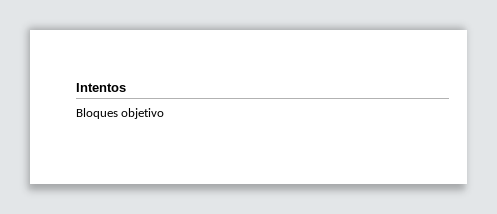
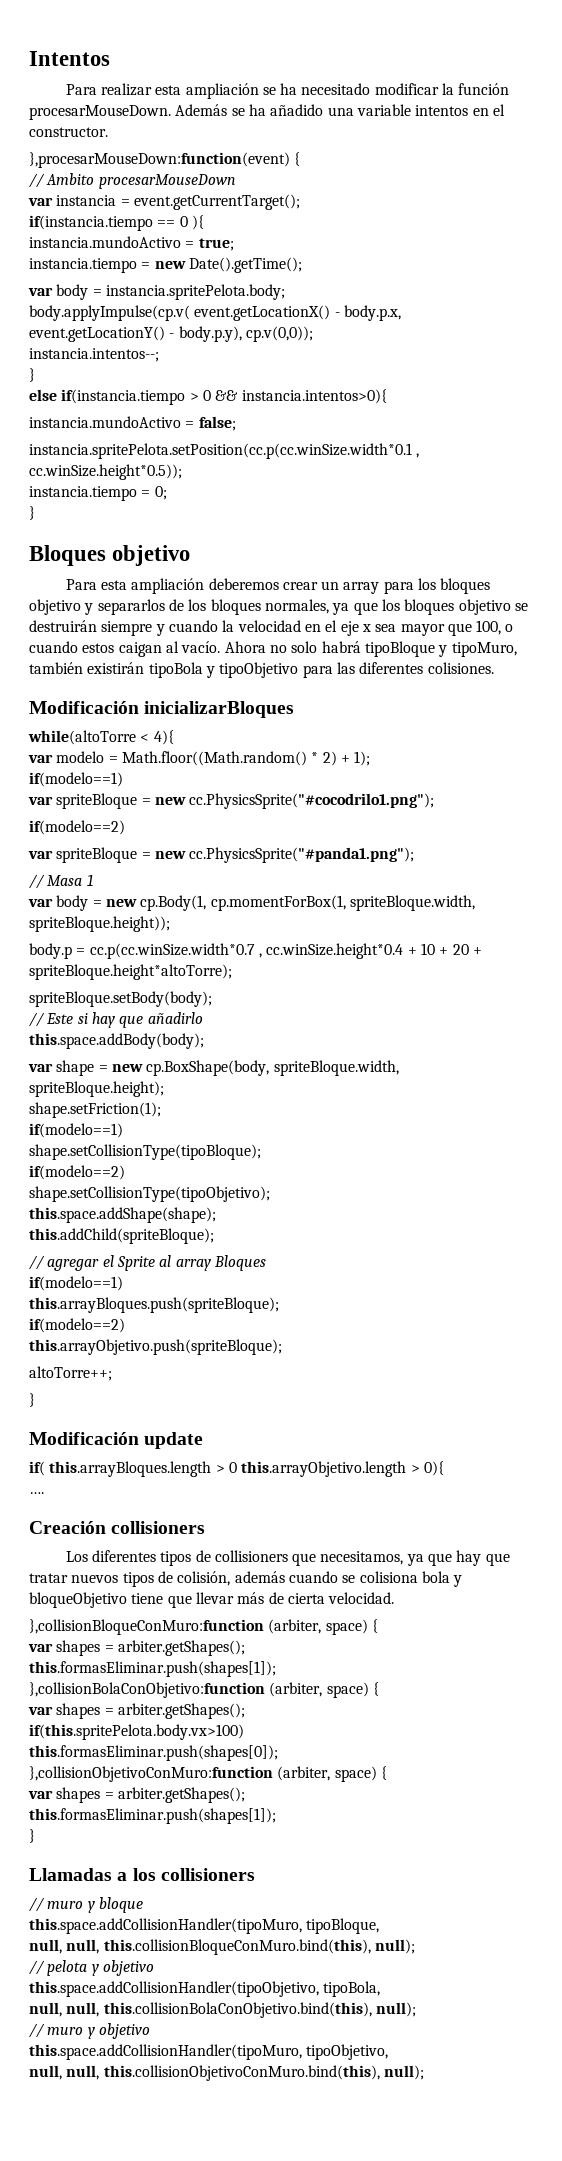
[76,108,165,119] Bloques objetivo -> [65,83,510,99] [29,104,505,120] [29,127,108,137] [29,152,301,168] [29,173,236,189] [28,194,300,210] [29,215,204,231] [29,236,234,251] [29,257,302,273] [28,284,285,300] [29,305,401,321] [29,326,313,342] [29,348,159,362] [29,368,35,382] [29,389,387,405] [29,416,236,431] [29,443,420,459] [29,464,182,480] [29,486,167,501] [29,506,35,520] [29,545,191,566] [65,578,491,594] [29,599,528,615] [29,620,514,636] [29,641,517,657] [29,662,494,678] [29,701,295,718] [28,730,174,745] [28,751,371,766] [29,772,123,787] [28,793,435,809] [29,820,125,835] [28,847,415,863] [29,874,93,889] [28,895,475,911] [29,916,170,932] [29,943,482,959] [29,964,232,980] [29,991,212,1007] [29,1012,203,1028] [29,1033,204,1049] [28,1060,399,1076] [29,1081,164,1097] [29,1102,161,1118] [29,1123,123,1138] [29,1144,261,1160] [29,1165,125,1180] [29,1186,270,1202] [29,1207,216,1223] [29,1228,214,1244] [29,1255,266,1271] [29,1276,123,1291] [29,1297,279,1313] [29,1318,125,1333] [29,1339,282,1355] [29,1366,112,1381] [29,1393,35,1407] [29,1432,204,1449] [29,1461,444,1477] [29,1492,44,1494] [29,1521,206,1534] [65,1550,510,1566] [29,1571,463,1587] [29,1592,395,1608] [29,1619,378,1635] [28,1640,245,1656] [29,1661,276,1677] [29,1682,379,1698] [28,1703,245,1719] [29,1724,244,1740] [29,1745,278,1761] [29,1766,387,1782] [28,1787,245,1803] [29,1808,276,1824] [29,1829,35,1843] [29,1868,255,1881] [29,1897,143,1913] [29,1918,380,1934] [29,1939,415,1955] [29,1960,154,1976] [29,1981,381,1997] [29,2002,416,2018] [29,2023,150,2039] [29,2044,389,2060] [29,2065,424,2081] Para realizar esta ampliación se ha necesitado modificar la función procesarMouseDown. Además se ha añadido una variable intentos en el constructor. // },procesarMouseDown:function(event) { // // Ambito procesarMouseDown // var instancia = event.getCurrentTarget(); // if(instancia.tiempo == 0 ){ // instancia.mundoActivo = true; // instancia.tiempo = new Date().getTime(); // var body = instancia.spritePelota.body; // body.applyImpulse(cp.v( event.getLocationX() - body.p.x, event.getLocationY() - body.p.y), cp.v(0,0)); // instancia.intentos--; // } // else if(instancia.tiempo > 0 && instancia.intentos>0){ // instancia.mundoActivo = false; // instancia.spritePelota.setPosition(cc.p(cc.winSize.width*0.1 , cc.winSize.height*0.5)); // instancia.tiempo = 0; // } // Bloques objetivo // Para esta ampliación deberemos crear un array para los bloques objetivo y separarlos de los bloques normales, ya que los bloques objetivo se destruirán siempre y cuando la velocidad en el eje x sea mayor que 100, o cuando estos caigan al vacío. Ahora no solo habrá tipoBloque y tipoMuro, también existirán tipoBola y tipoObjetivo para las diferentes colisiones. // Modificación inicializarBloques // while(altoTorre < 4){ // var modelo = Math.floor((Math.random() * 2) + 1); // if(modelo==1) // var spriteBloque = new cc.PhysicsSprite("#cocodrilo1.png"); // if(modelo==2) // var spriteBloque = new cc.PhysicsSprite("#panda1.png"); // // Masa 1 // var body = new cp.Body(1, cp.momentForBox(1, spriteBloque.width, spriteBloque.height)); // body.p = cc.p(cc.winSize.width*0.7 , cc.winSize.height*0.4 + 10 + 20 + spriteBloque.height*altoTorre); // spriteBloque.setBody(body); // // Este si hay que añadirlo // this.space.addBody(body); // var shape = new cp.BoxShape(body, spriteBloque.width, spriteBloque.height); // shape.setFriction(1); // if(modelo==1) // shape.setCollisionType(tipoBloque); // if(modelo==2) // shape.setCollisionType(tipoObjetivo); // this.space.addShape(shape); // this.addChild(spriteBloque); // // agregar el Sprite al array Bloques // if(modelo==1) // this.arrayBloques.push(spriteBloque); // if(modelo==2) // this.arrayObjetivo.push(spriteBloque); // altoTorre++; // } // Modificación update // if( this.arrayBloques.length > 0 this.arrayObjetivo.length > 0){ // …. // Creación collisioners // Los diferentes tipos de collisioners que necesitamos, ya que hay que tratar nuevos tipos de colisión, además cuando se colisiona bola y bloqueObjetivo tiene que llevar más de cierta velocidad. // },collisionBloqueConMuro:function (arbiter, space) { // var shapes = arbiter.getShapes(); // this.formasEliminar.push(shapes[1]); // },collisionBolaConObjetivo:function (arbiter, space) { // var shapes = arbiter.getShapes(); // if(this.spritePelota.body.vx>100) // this.formasEliminar.push(shapes[0]); // },collisionObjetivoConMuro:function (arbiter, space) { // var shapes = arbiter.getShapes(); // this.formasEliminar.push(shapes[1]); // } // Llamadas a los collisioners // // muro y bloque // this.space.addCollisionHandler(tipoMuro, tipoBloque, // null, null, this.collisionBloqueConMuro.bind(this), null); // // pelota y objetivo // this.space.addCollisionHandler(tipoObjetivo, tipoBola, // null, null, this.collisionBolaConObjetivo.bind(this), null); // // muro y objetivo // this.space.addCollisionHandler(tipoMuro, tipoObjetivo, // null, null, this.collisionObjetivoConMuro.bind(this), null);

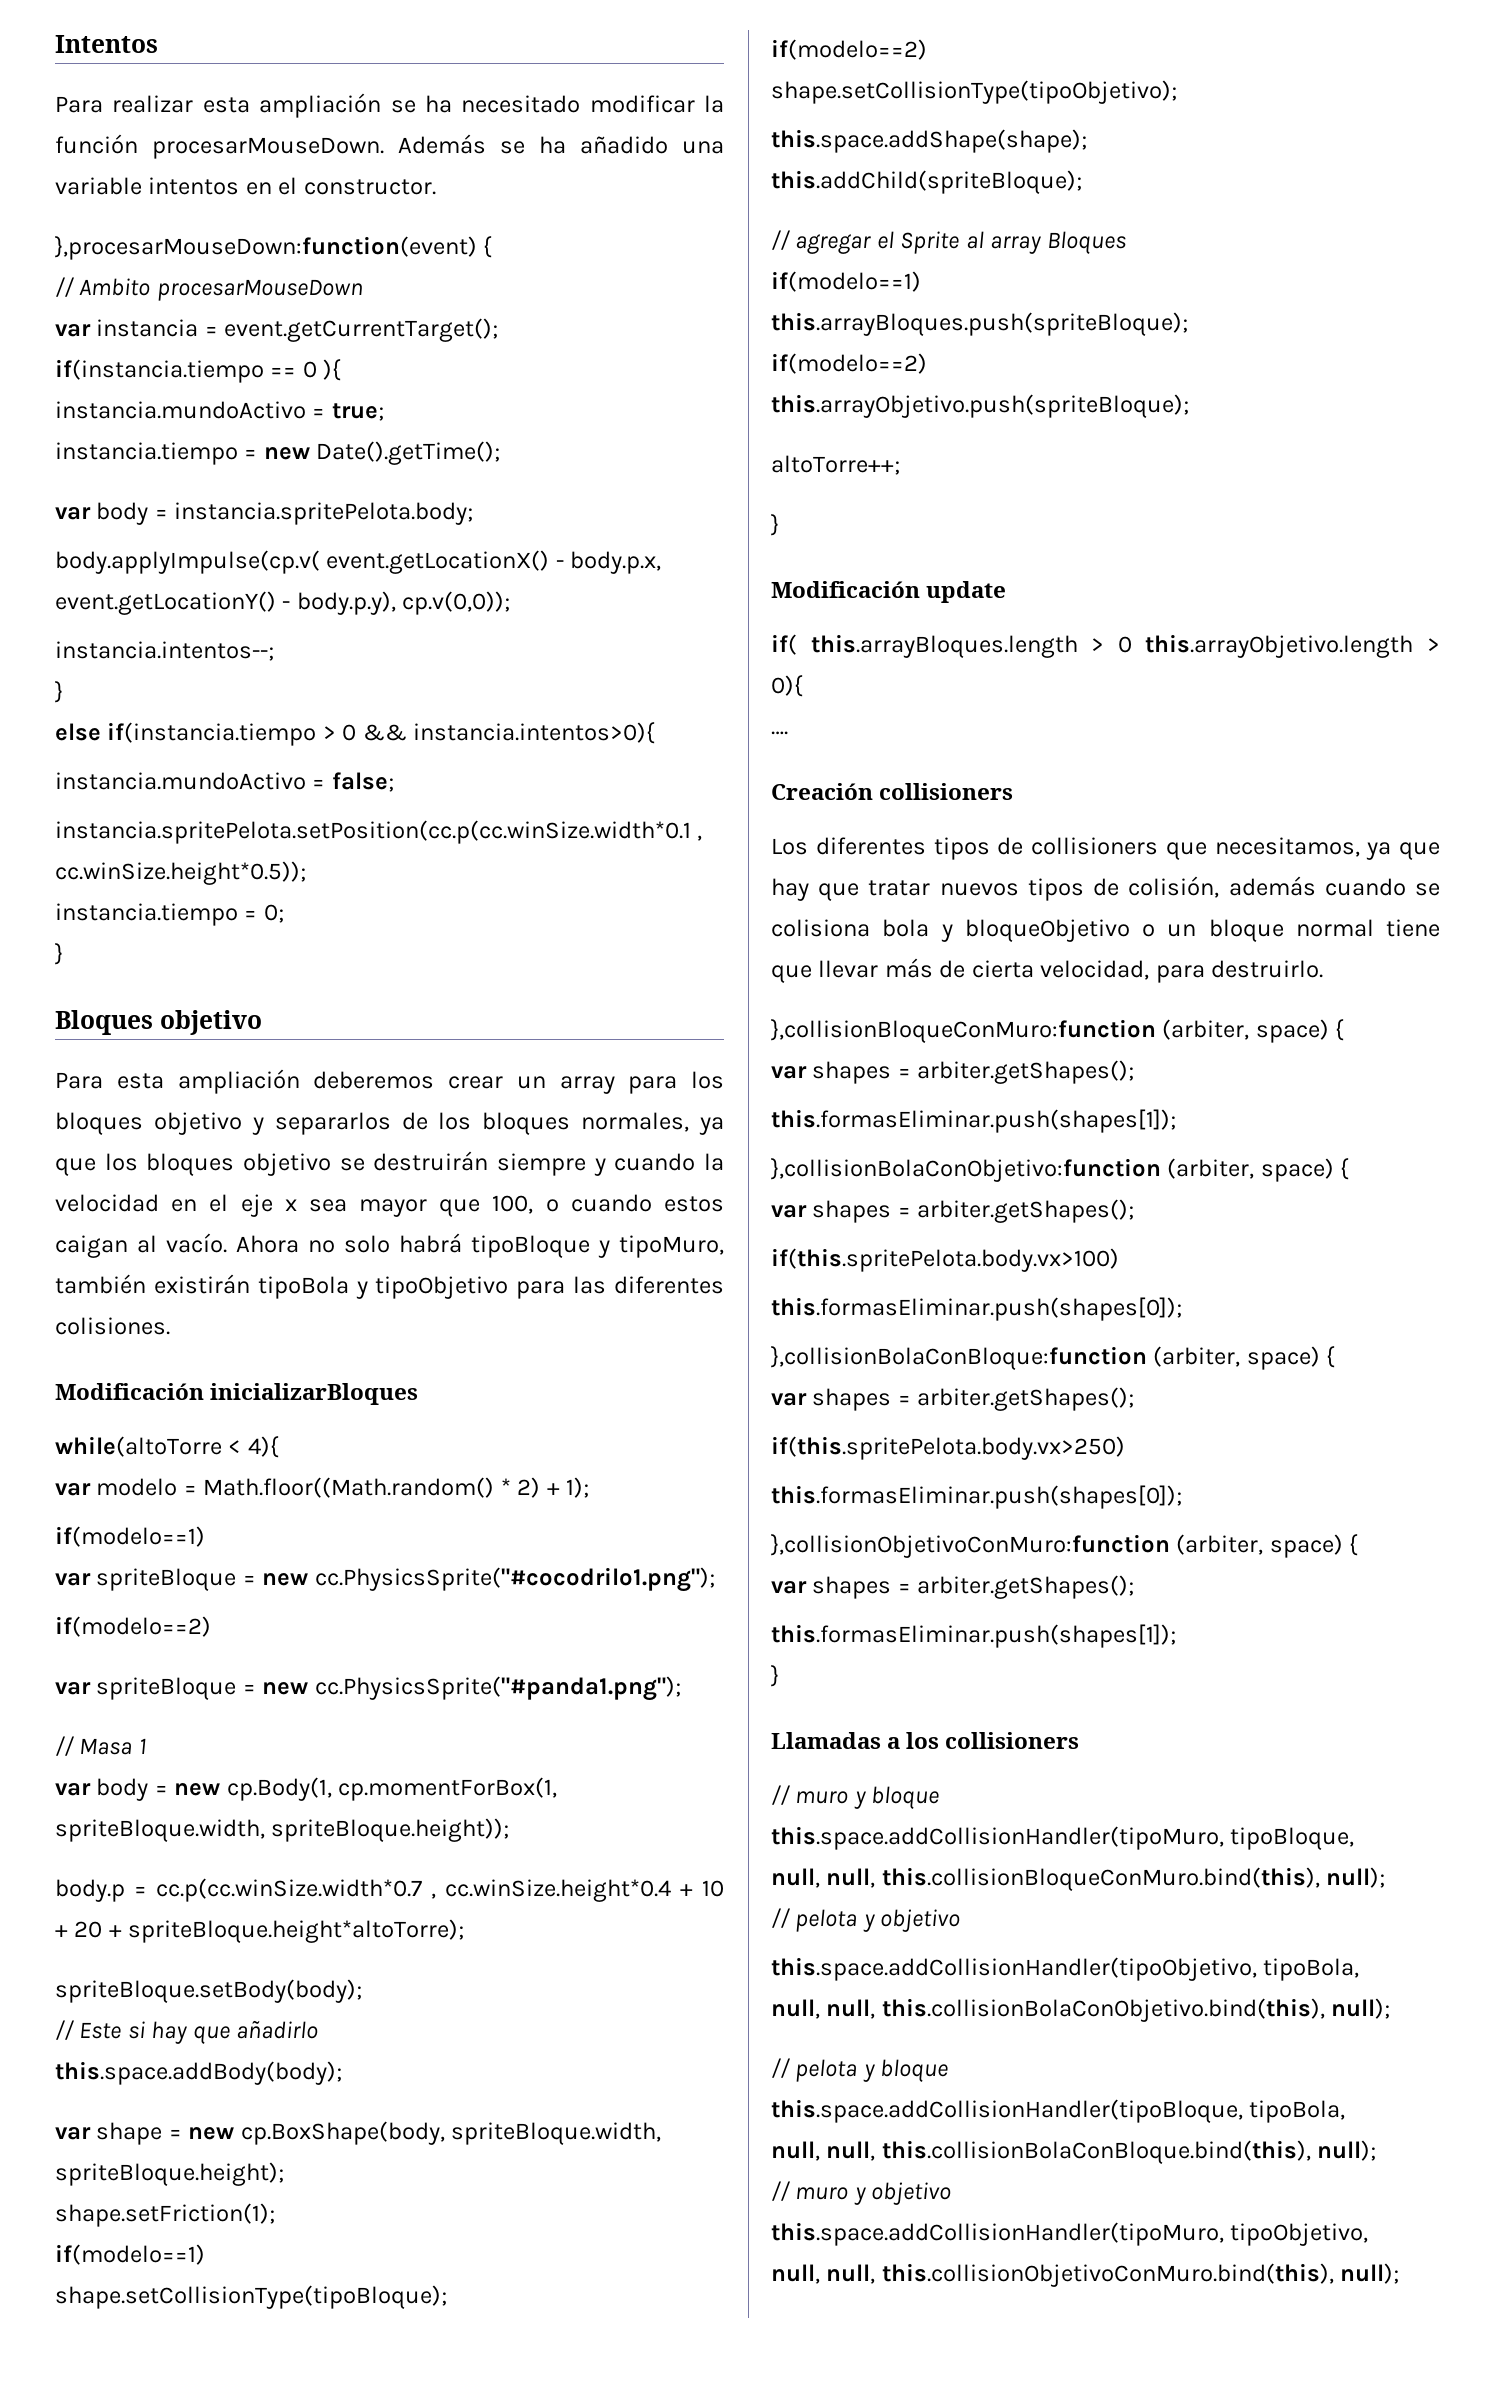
(127, 1600) none -> [1142,919,1374,942] o un bloque normal
[328,1592,395,1604] velocidad. -> [1040,960,1324,983] velocidad, para destruirlo.
(278, 1753) none -> [771,1346,1336,1370] [771,1387,1135,1411] [771,1436,1125,1460] [771,1485,1182,1509] // },collisionBolaConBloque:function (arbiter, space) { // var shapes = arbiter.getShapes(); // if(this.spritePelota.body.vx>250) // this.formasEliminar.push(shapes[0]);
(416, 2009) none -> [771,2058,949,2082] [771,2099,1346,2123] [771,2140,1377,2164] // // pelota y bloque // this.space.addCollisionHandler(tipoBloque, tipoBola, // null, null, this.collisionBolaConBloque.bind(this), null);

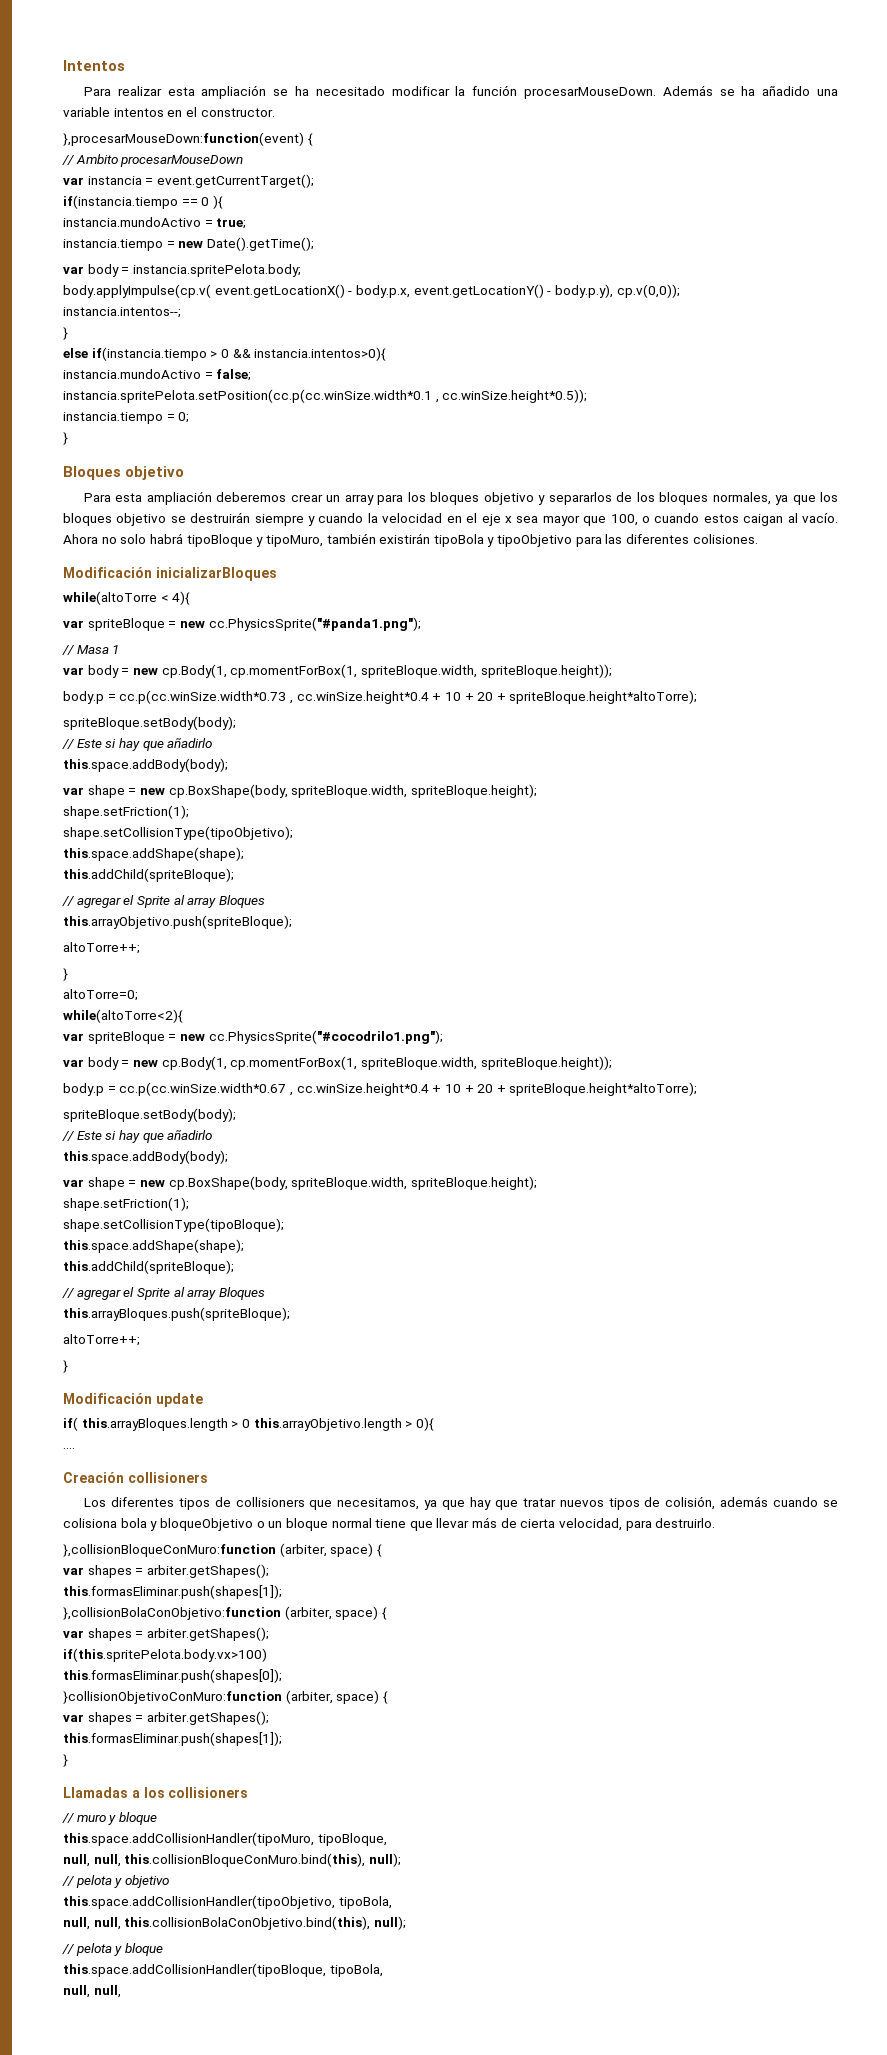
[55,1477,590,1498] [55,1526,205,1547] [55,1567,715,1592] [55,1616,211,1637] // var modelo = Math.floor((Math.random() * 2) + 1); // if(modelo==1) // var spriteBloque = new cc.PhysicsSprite("#cocodrilo1.png"); // if(modelo==2) -> (191, 598) none
[156,1878,422,1902] cc.p(cc.winSize.width*0.7 -> [119,690,287,704] cc.p(cc.winSize.width*0.73
[55,2244,205,2265] [55,2285,447,2309] [771,39,927,60] // if(modelo==1) // shape.setCollisionType(tipoBloque); // if(modelo==2) -> (189, 812) none
[771,271,921,292] if(modelo==1) -> [63,915,292,929] [63,942,140,954] [63,968,68,981] [63,989,138,1001] [63,1009,183,1023] [63,1030,443,1044] [63,1056,612,1070] [63,1082,698,1096] [63,1108,236,1122] [62,1130,213,1143] [63,1150,228,1164] [63,1176,537,1190] [63,1197,189,1211] [63,1218,284,1232] [63,1239,244,1253] [63,1260,234,1274] [62,1287,265,1300] this.arrayObjetivo.push(spriteBloque); // altoTorre++; // } // altoTorre=0; // while(altoTorre<2){ // var spriteBloque = new cc.PhysicsSprite("#cocodrilo1.png"); // var body = new cp.Body(1, cp.momentForBox(1, spriteBloque.width, spriteBloque.height)); // body.p = cc.p(cc.winSize.width*0.67 , cc.winSize.height*0.4 + 10 + 20 + spriteBloque.height*altoTorre); // spriteBloque.setBody(body); // // Este si hay que añadirlo // this.space.addBody(body); // var shape = new cp.BoxShape(body, spriteBloque.width, spriteBloque.height); // shape.setFriction(1); // shape.setCollisionType(tipoBloque); // this.space.addShape(shape); // this.addChild(spriteBloque); // // agregar el Sprite al array Bloques
[771,353,927,374] [771,394,1189,418] // if(modelo==2) // this.arrayObjetivo.push(spriteBloque); -> (290, 1314) none
[771,1346,1336,1370] [771,1387,1135,1411] [771,1436,1125,1460] [771,1485,1182,1509] [771,1534,1170,1558] },collisionBolaConBloque:function (arbiter, space) { // var shapes = arbiter.getShapes(); // if(this.spritePelota.body.vx>250) // this.formasEliminar.push(shapes[0]); // },collisionObjetivoConMuro:function -> [63,1691,282,1704] }collisionObjetivoConMuro:function
[881,2140,1377,2164] [771,2181,952,2205] [771,2222,1369,2246] [771,2263,1400,2287] this.collisionBolaConBloque.bind(this), null); // // muro y objetivo // this.space.addCollisionHandler(tipoMuro, tipoObjetivo, // null, null, this.collisionObjetivoConMuro.bind(this), null); -> (121, 1991) none

